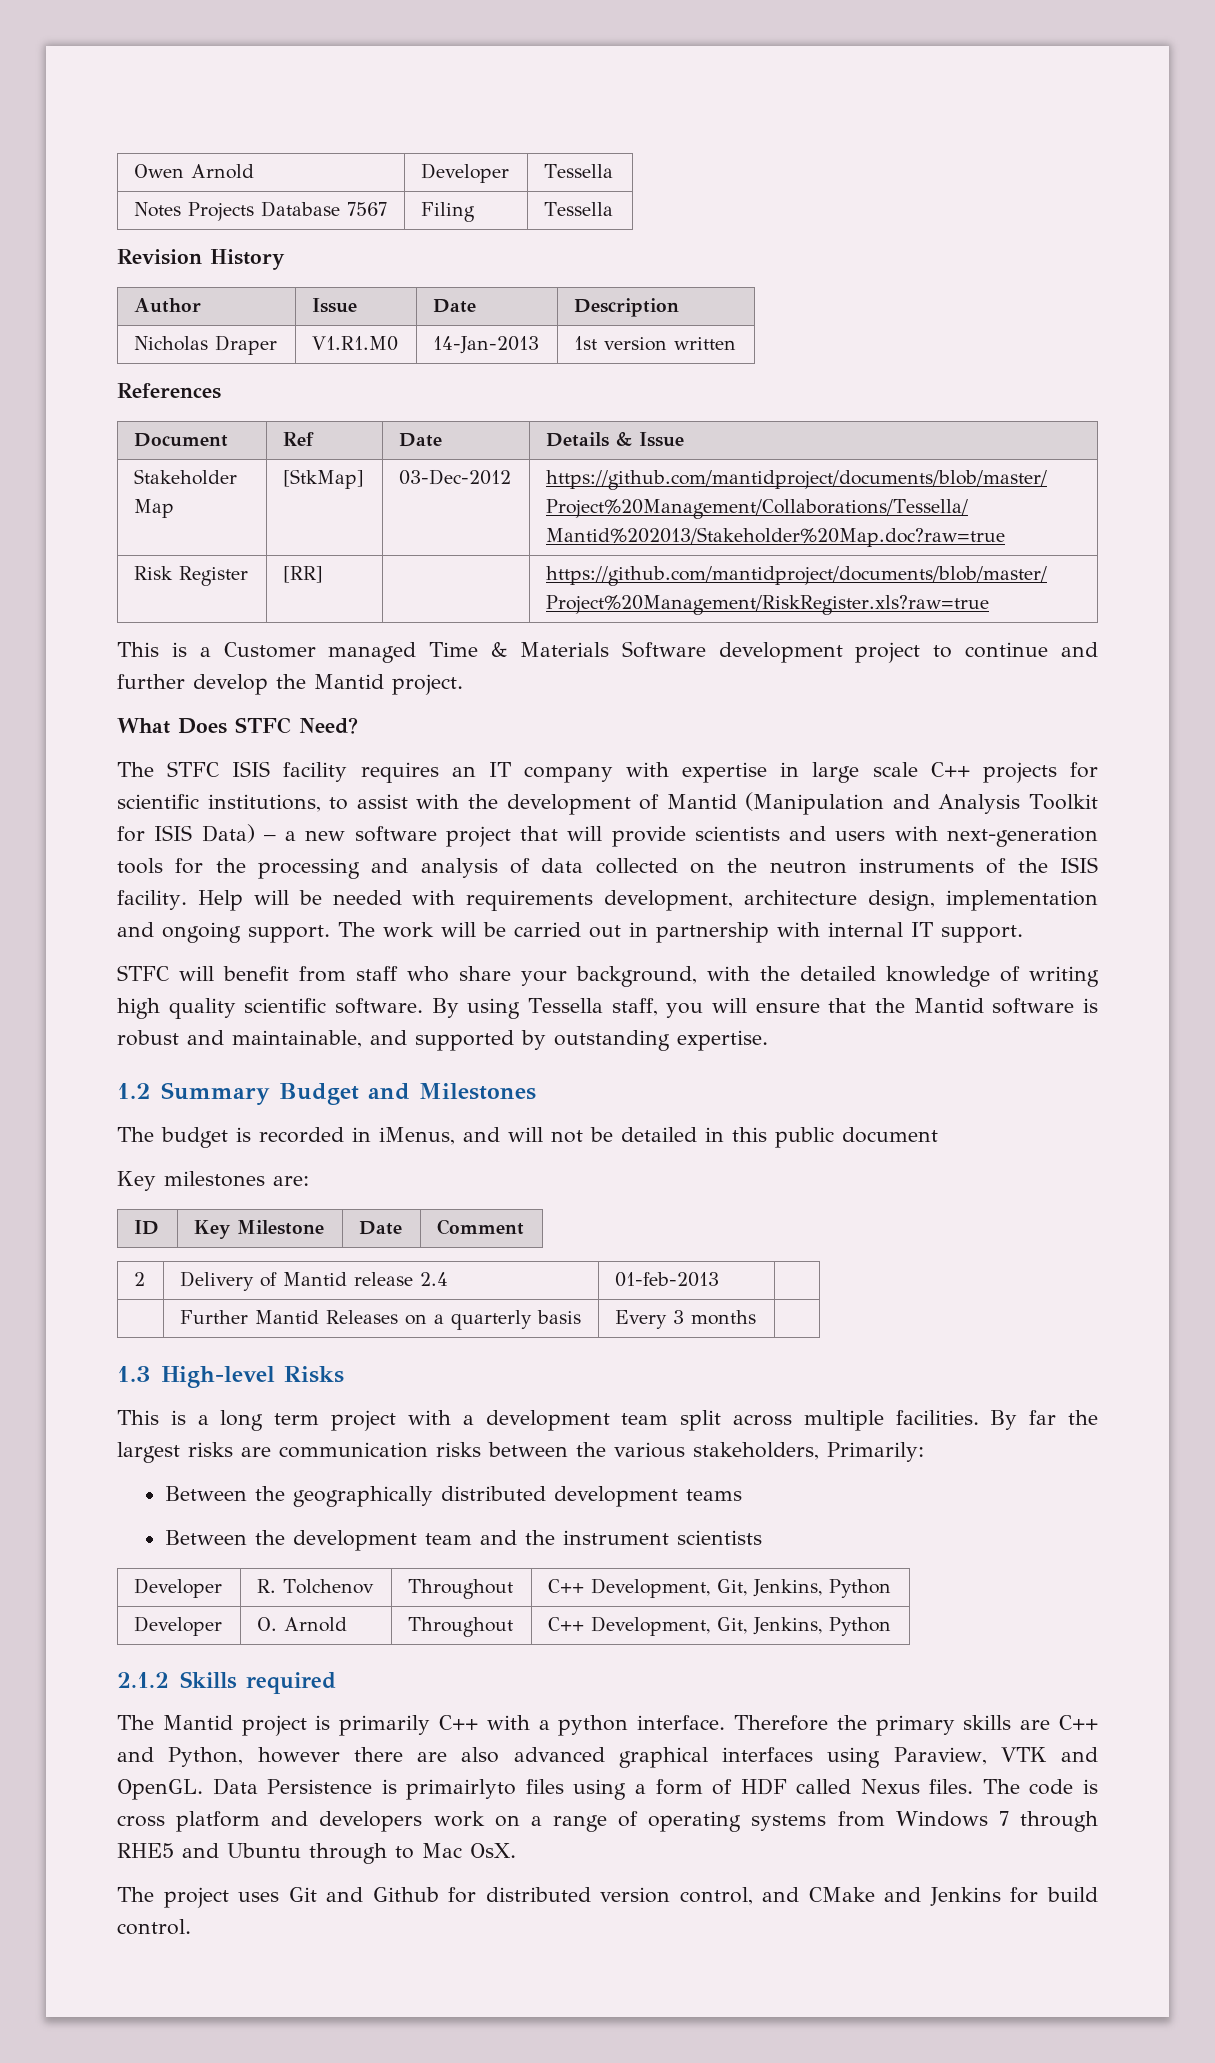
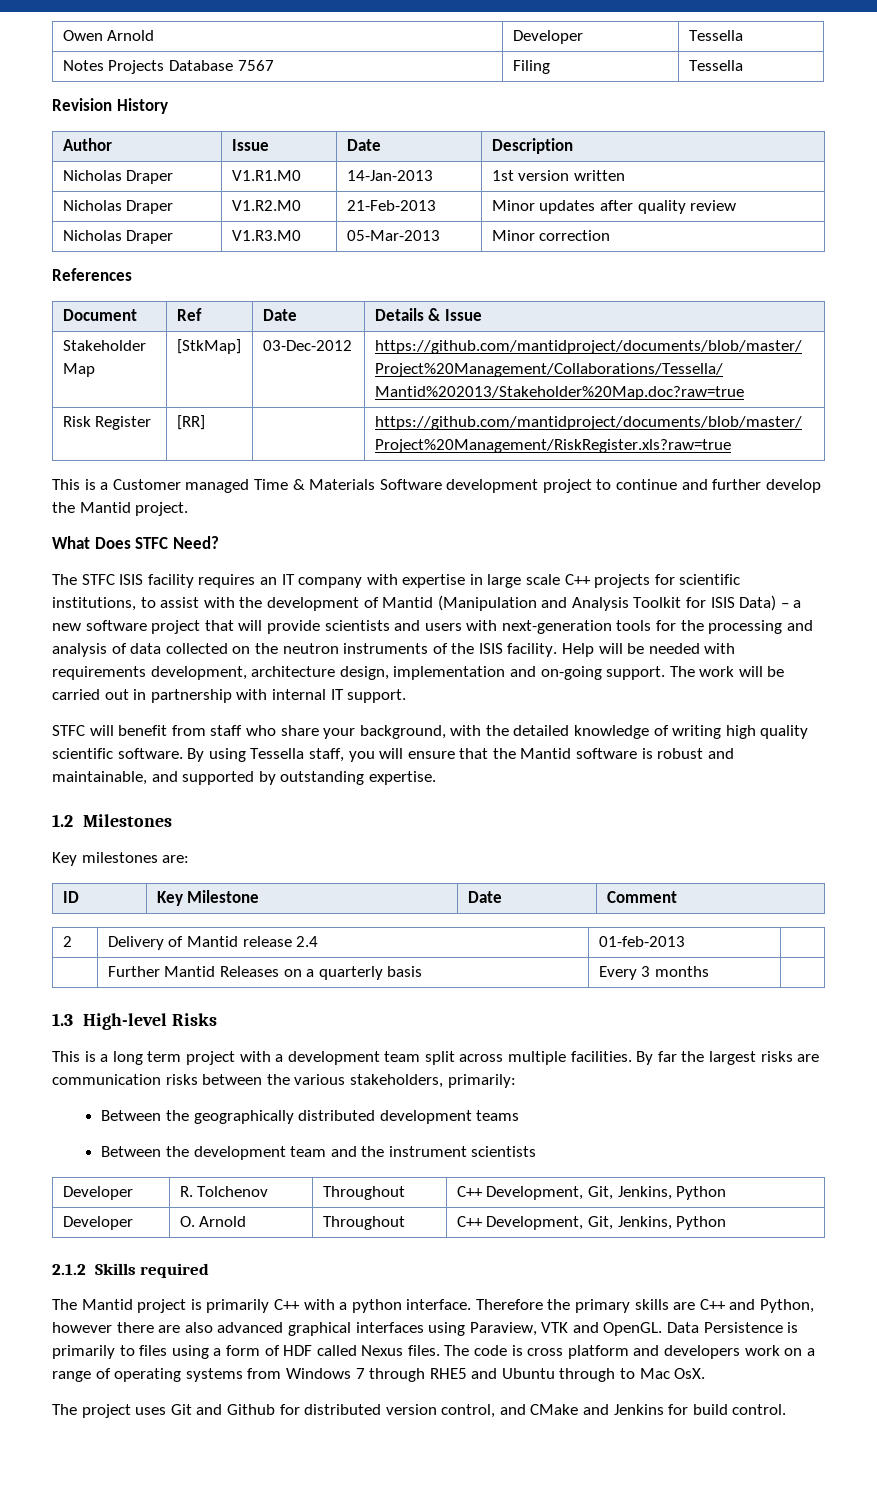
(737, 343) none -> [62,200,174,214] [231,200,301,211] [346,200,436,211] [491,200,737,214] [62,230,174,244] [231,230,301,241] [346,230,440,241] [491,230,611,241] // Nicholas Draper | V1.R2.M0 | 21-Feb-2013 | Minor updates after quality review // Nicholas Draper | V1.R3.M0 | 05-Mar-2013 | Minor correction
[162,922,241,943] ongoing -> [540,666,602,680] on-going
[160,1082,536,1105] [117,1127,938,1148] Summary Budget and Milestones // The budget is recorded in iMenus, and will not be detailed in this public document -> [82,814,172,827] Milestones
[827,1442,924,1462] Primarily: -> [447,1074,516,1088] primarily:
[406,1779,517,1800] primairlyto -> [52,1345,135,1359] primarily to

